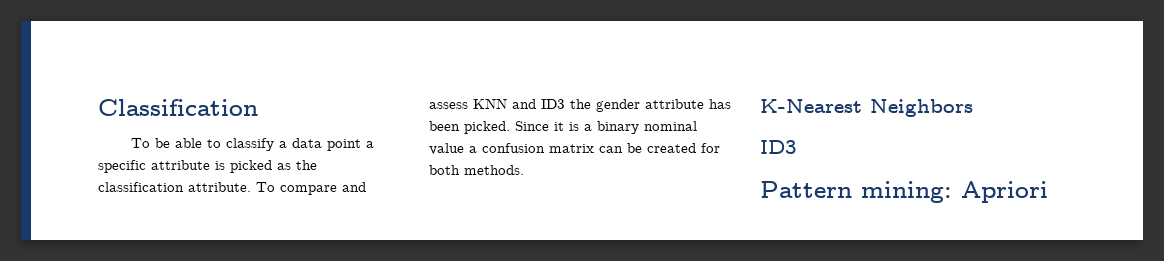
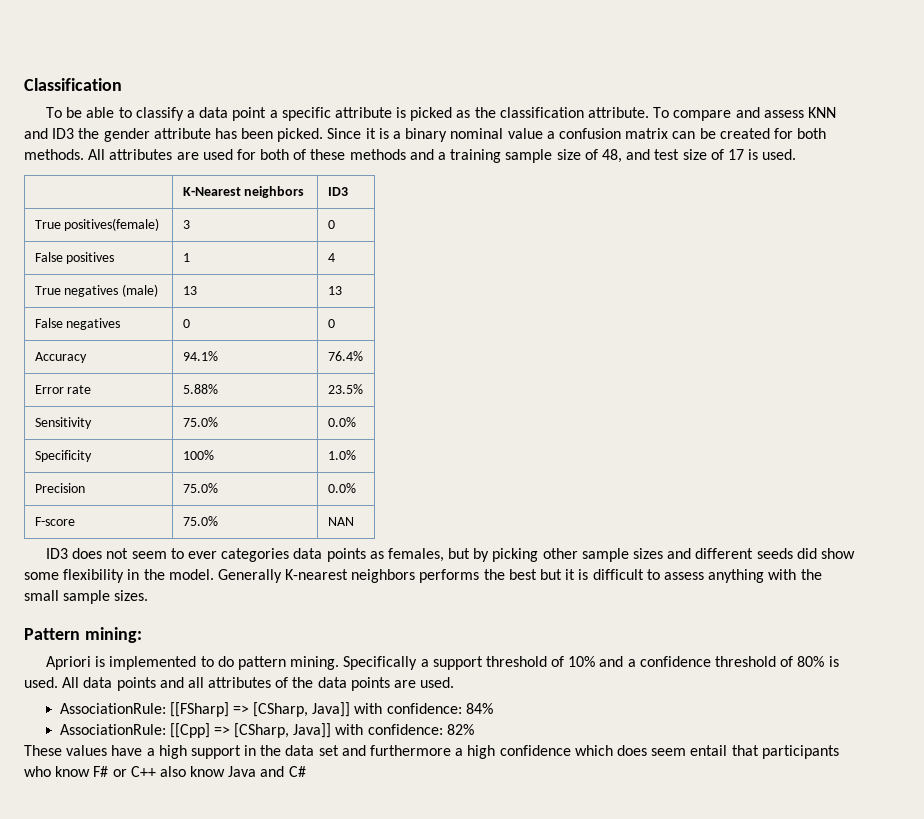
[760,99,973,117] [760,140,797,154] [760,181,1048,203] // K-Nearest Neighbors // ID3 // Pattern mining: Apriori -> [88,149,797,163] [182,186,305,198] [327,187,348,196] [34,218,160,231] [182,220,190,229] [327,220,335,229] [34,252,115,264] [182,253,190,262] [327,253,335,262] [34,284,159,297] [182,286,197,295] [327,286,342,295] [34,318,121,330] [182,319,190,328] [327,319,335,328] [34,352,87,363] [182,351,218,361] [327,351,363,361] [34,385,92,394] [182,384,218,394] [327,384,363,394] [34,417,92,429] [182,417,218,427] [327,417,356,427] [34,450,92,462] [182,450,214,460] [327,450,356,460] [34,483,85,493] [182,483,218,493] [327,483,356,493] [34,517,75,526] [182,516,218,526] [327,517,354,526] [46,548,855,562] [24,569,822,583] [24,590,149,604] [24,627,142,643] [46,656,839,670] [24,677,455,691] [59,702,493,717] [59,723,474,738] [24,745,839,759] [24,766,306,777] All attributes are used for both of these methods and a training sample size of 48, and test size of 17 is used. // | K-Nearest neighbors | ID3 // True positives(female) | 3 | 0 // False positives | 1 | 4 // True negatives (male) | 13 | 13 // False negatives | 0 | 0 // Accuracy | 94.1% | 76.4% // Error rate | 5.88% | 23.5% // Sensitivity | 75.0% | 0.0% // Specificity | 100% | 1.0% // Precision | 75.0% | 0.0% // F-score | 75.0% | NAN // ID3 does not seem to ever categories data points as females, but by picking other sample sizes and different seeds did show some flexibility in the model. Generally K-nearest neighbors performs the best but it is difficult to assess anything with the small sample sizes. // Pattern mining: // Apriori is implemented to do pattern mining. Specifically a support threshold of 10% and a confidence threshold of 80% is used. All data points and all attributes of the data points are used. // AssociationRule: [[FSharp] => [CSharp, Java]] with confidence: 84% // AssociationRule: [[Cpp] => [CSharp, Java]] with confidence: 82% // These values have a high support in the data set and furthermore a high confidence which does seem entail that participants who know F# or C++ also know Java and C#

